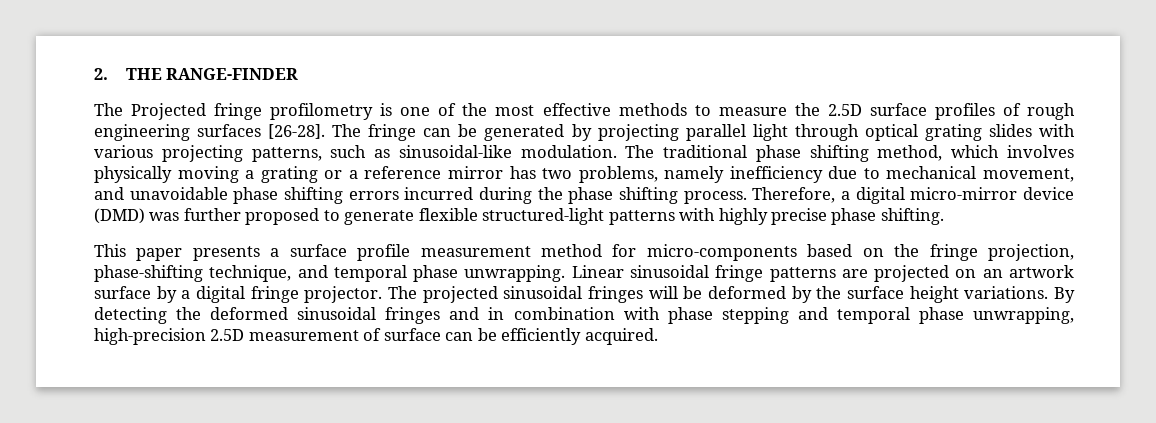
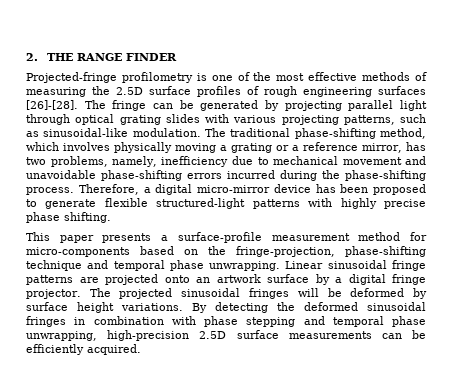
[166,68,299,80] [94,103,263,120] RANGE-FINDER // The Projected fringe -> [77,53,178,61] [26,72,117,83] RANGE FINDER // Projected-fringe
[694,105,787,116] to measure -> [415,72,428,81] [26,87,86,97] of measuring
[268,124,326,139] [26-28]. -> [26,100,78,110] [26]-[28].
[755,145,869,162] phase shifting -> [294,128,376,139] phase-shifting
[447,166,503,179] mirror -> [362,143,403,153] mirror,
[664,166,725,183] namely -> [112,156,158,167] namely,
[983,168,1074,182] movement, -> [342,157,402,165] movement
[233,187,344,204] phase shifting -> [101,170,182,181] phase-shifting
[568,187,679,204] phase shifting -> [345,170,426,181] phase-shifting
[94,208,241,224] (DMD) was further -> [315,184,369,193] has been
[289,244,411,261] surface profile -> [177,232,262,243] surface-profile
[929,244,1074,261] [94,265,292,282] fringe projection, phase-shifting technique, -> [236,246,426,257] [26,260,82,271] fringe-projection, phase-shifting technique
[955,269,977,278] on -> [164,275,190,283] onto
[816,286,842,299] the -> (427, 293) none
[449,307,480,320] and -> (66, 321) none
[248,328,441,341] measurement of surface -> [236,330,372,339] surface measurements

